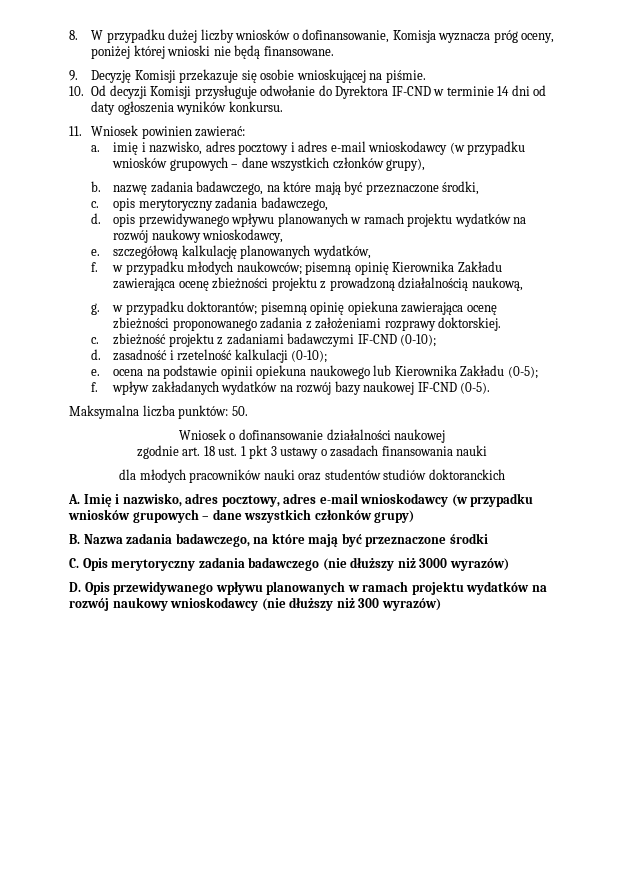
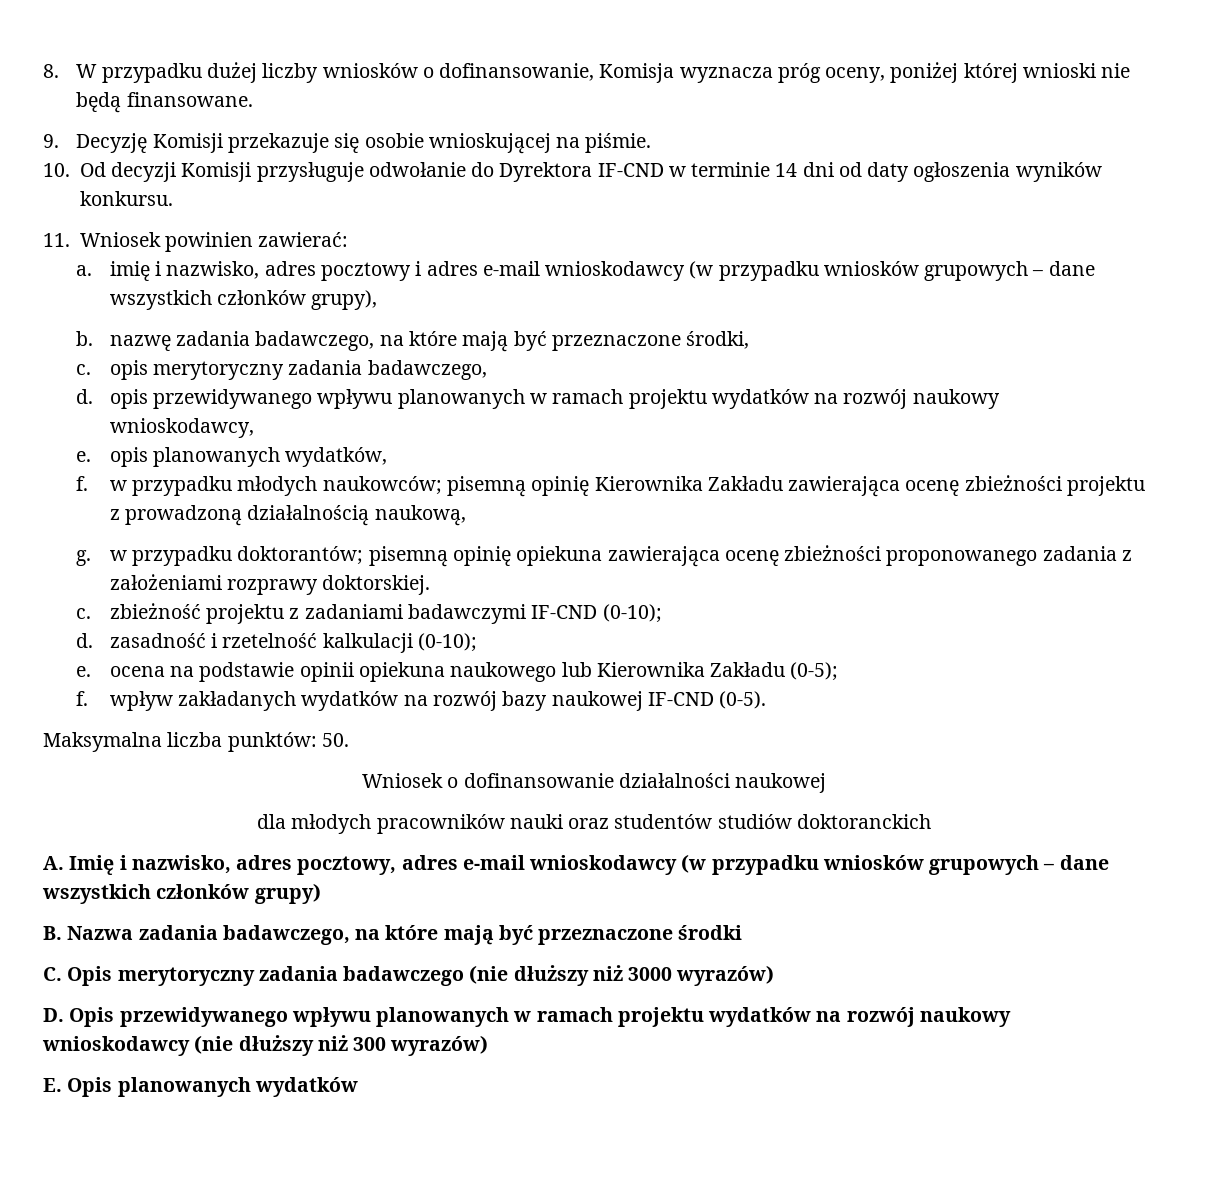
[113,245,237,259] szczegółową kalkulację -> [109,447,148,467] opis
[136,445,488,459] // zgodnie art. 18 ust. 1 pkt 3 ustawy o zasadach finansowania nauki -> (827, 783) none
(441, 604) none -> [43,1077,358,1097] // E. Opis planowanych wydatków

